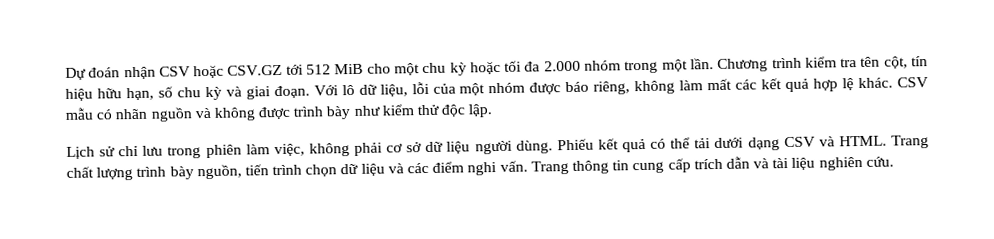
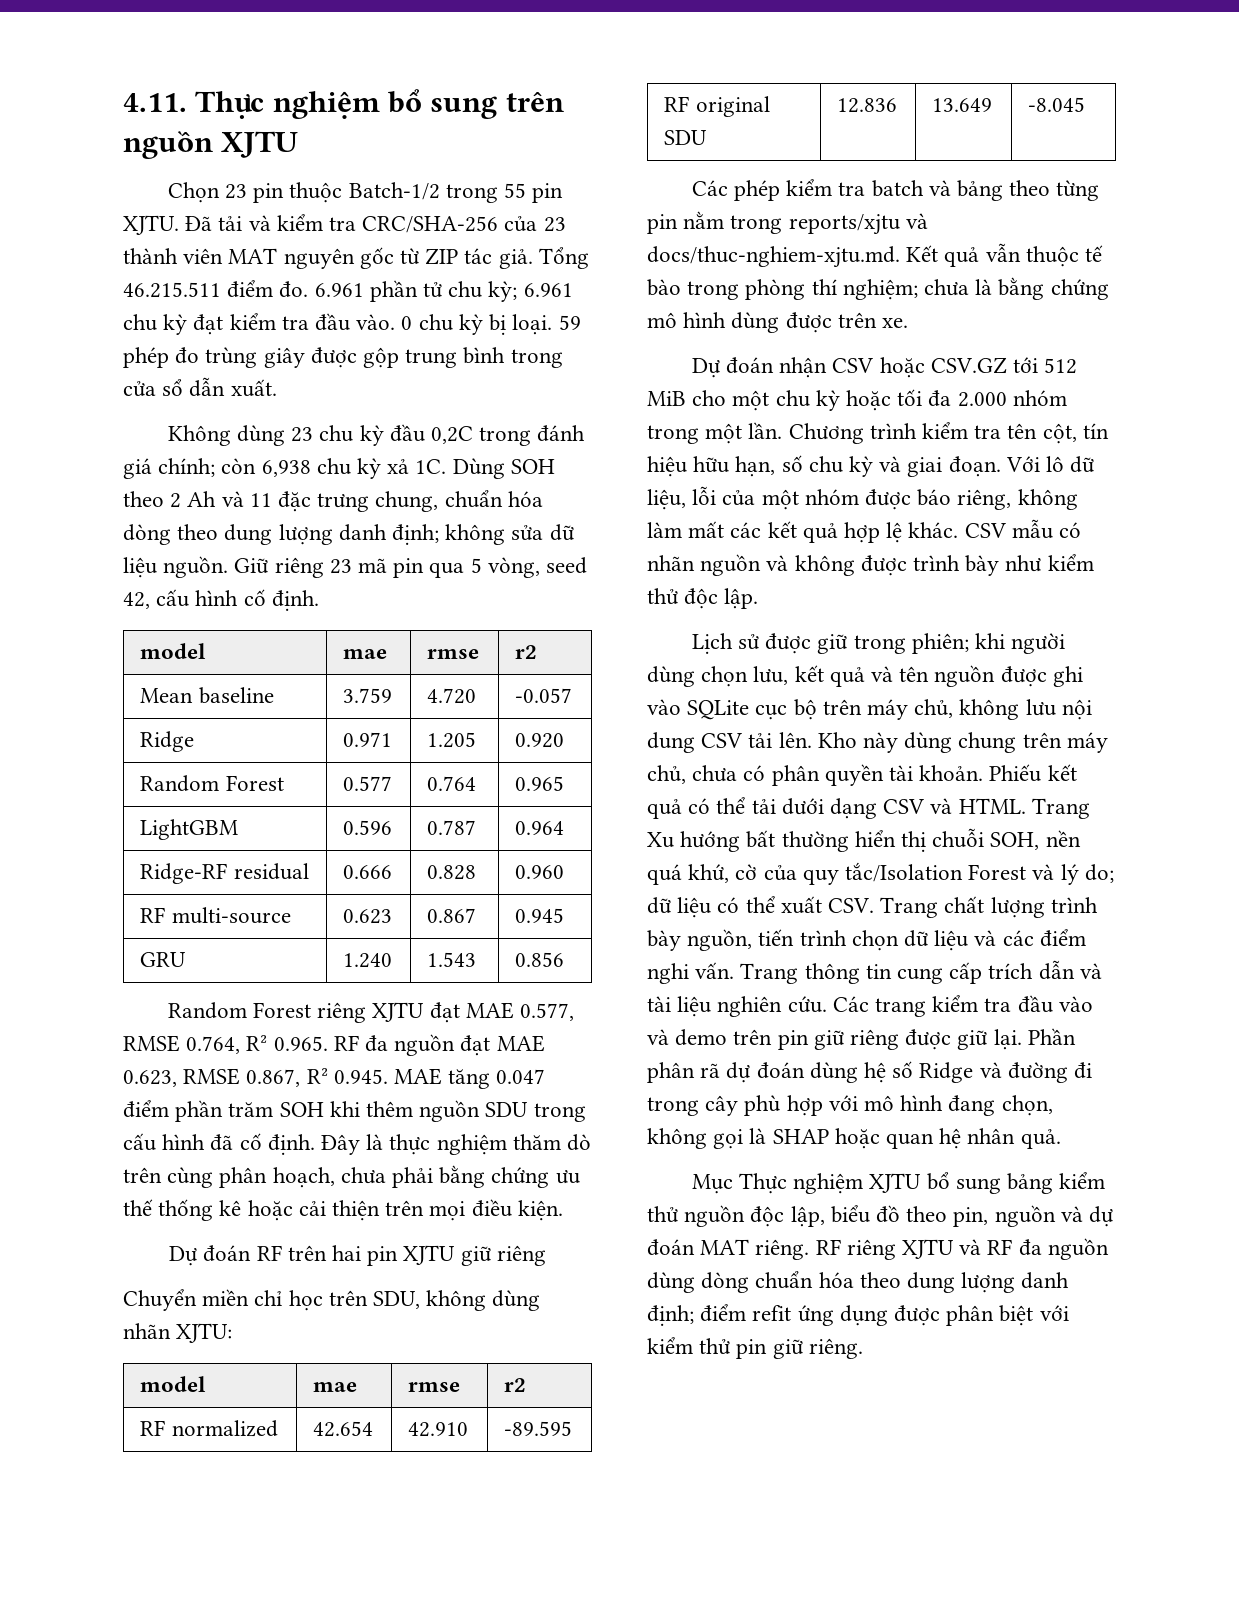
(65, 73) none -> [123,89,564,119] [123,131,299,159] [167,182,564,203] [123,214,566,235] [123,247,589,269] [123,280,573,302] [123,313,581,335] [123,347,563,368] [123,377,277,397] [167,424,586,446] [123,458,555,479] [123,490,543,512] [123,524,574,545] [123,556,588,578] [123,589,319,611] [140,643,207,659] [343,649,388,659] [427,649,480,659] [515,645,538,659] [140,687,274,704] [343,688,393,703] [427,688,477,704] [515,688,573,703] [140,731,195,752] [343,732,393,747] [427,732,477,748] [515,733,565,748] [140,775,284,792] [343,776,393,791] [427,776,477,791] [515,776,565,791] [140,819,239,840] [343,820,393,835] [427,820,477,835] [515,821,565,835] [140,863,309,884] [343,865,393,879] [427,865,477,880] [515,865,565,879] [140,907,291,924] [343,909,393,924] [427,908,477,923] [515,908,565,923] [140,952,187,967] [343,953,393,968] [427,952,477,967] [515,952,565,967] [167,1002,574,1023] [123,1034,545,1056] [123,1068,546,1089] [123,1100,586,1122] [123,1133,592,1155] [123,1165,580,1188] [123,1199,563,1221] [169,1245,546,1266] [123,1289,541,1311] [123,1323,233,1343] [140,1376,207,1392] [313,1382,358,1392] [408,1382,461,1392] [504,1378,527,1392] [140,1420,278,1437] [313,1421,374,1437] [408,1422,469,1437] [504,1421,573,1436] [664,96,770,117] [664,130,708,145] [837,98,898,113] [932,98,993,112] [1028,97,1086,112] [691,179,1100,201] [647,211,928,235] [647,243,1104,268] [647,277,1109,300] [647,312,909,333] 4.11. Thực nghiệm bổ sung trên nguồn XJTU // Chọn 23 pin thuộc Batch-1/2 trong 55 pin XJTU. Đã tải và kiểm tra CRC/SHA-256 của 23 thành viên MAT nguyên gốc từ ZIP tác giả. Tổng 46.215.511 điểm đo. 6.961 phần tử chu kỳ; 6.961 chu kỳ đạt kiểm tra đầu vào. 0 chu kỳ bị loại. 59 phép đo trùng giây được gộp trung bình trong cửa sổ dẫn xuất. // Không dùng 23 chu kỳ đầu 0,2C trong đánh giá chính; còn 6,938 chu kỳ xả 1C. Dùng SOH theo 2 Ah và 11 đặc trưng chung, chuẩn hóa dòng theo dung lượng danh định; không sửa dữ liệu nguồn. Giữ riêng 23 mã pin qua 5 vòng, seed 42, cấu hình cố định. // model | mae | rmse | r2 // Mean baseline | 3.759 | 4.720 | -0.057 // Ridge | 0.971 | 1.205 | 0.920 // Random Forest | 0.577 | 0.764 | 0.965 // LightGBM | 0.596 | 0.787 | 0.964 // Ridge-RF residual | 0.666 | 0.828 | 0.960 // RF multi-source | 0.623 | 0.867 | 0.945 // GRU | 1.240 | 1.543 | 0.856 // Random Forest riêng XJTU đạt MAE 0.577, RMSE 0.764, R² 0.965. RF đa nguồn đạt MAE 0.623, RMSE 0.867, R² 0.945. MAE tăng 0.047 điểm phần trăm SOH khi thêm nguồn SDU trong cấu hình đã cố định. Đây là thực nghiệm thăm dò trên cùng phân hoạch, chưa phải bằng chứng ưu thế thống kê hoặc cải thiện trên mọi điều kiện. // Dự đoán RF trên hai pin XJTU giữ riêng // Chuyển miền chỉ học trên SDU, không dùng nhãn XJTU: // model | mae | rmse | r2 // RF normalized | 42.654 | 42.910 | -89.595 // RF original SDU | 12.836 | 13.649 | -8.045 // Các phép kiểm tra batch và bảng theo từng pin nằm trong reports/xjtu và docs/thuc-nghiem-xjtu.md. Kết quả vẫn thuộc tế bào trong phòng thí nghiệm; chưa là bằng chứng mô hình dùng được trên xe. //
[118,140,553,159] chỉ lưu trong phiên làm việc, không phải cơ sở dữ liệu người dùng. -> [765,633,1066,654] [647,665,1083,687] [647,699,1092,720] [647,732,1108,753] [647,764,984,786] được giữ trong phiên; khi người dùng chọn lưu, kết quả và tên nguồn được ghi vào SQLite cục bộ trên máy chủ, không lưu nội dung CSV tải lên. Kho này dùng chung trên máy chủ, chưa có phân quyền tài khoản.
(929, 142) none -> [647,828,1081,852] [647,862,1114,885] [647,896,939,918] Xu hướng bất thường hiển thị chuỗi SOH, nền quá khứ, cờ của quy tắc/Isolation Forest và lý do; dữ liệu có thể xuất CSV. Trang
(894, 161) none -> [832,995,1093,1017] [647,1028,1076,1050] [647,1061,1093,1083] [647,1095,1053,1116] [647,1128,1061,1149] [691,1172,1106,1194] [647,1205,1114,1227] [647,1238,1109,1260] [647,1271,1070,1293] [647,1304,1069,1326] [647,1337,863,1359] Các trang kiểm tra đầu vào và demo trên pin giữ riêng được giữ lại. Phần phân rã dự đoán dùng hệ số Ridge và đường đi trong cây phù hợp với mô hình đang chọn, không gọi là SHAP hoặc quan hệ nhân quả. // Mục Thực nghiệm XJTU bổ sung bảng kiểm thử nguồn độc lập, biểu đồ theo pin, nguồn và dự đoán MAT riêng. RF riêng XJTU và RF đa nguồn dùng dòng chuẩn hóa theo dung lượng danh định; điểm refit ứng dụng được phân biệt với kiểm thử pin giữ riêng.

